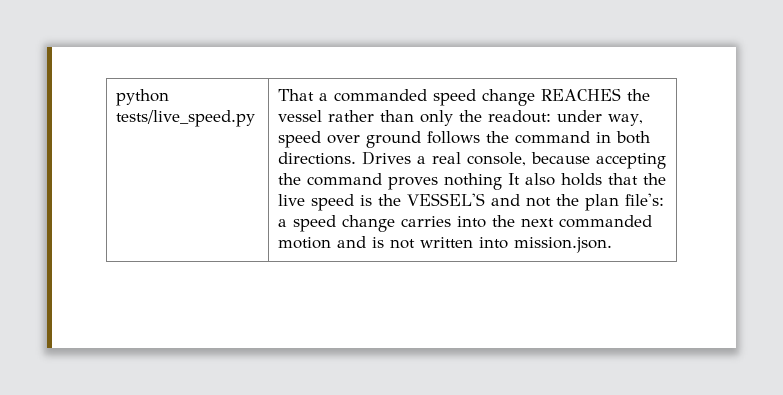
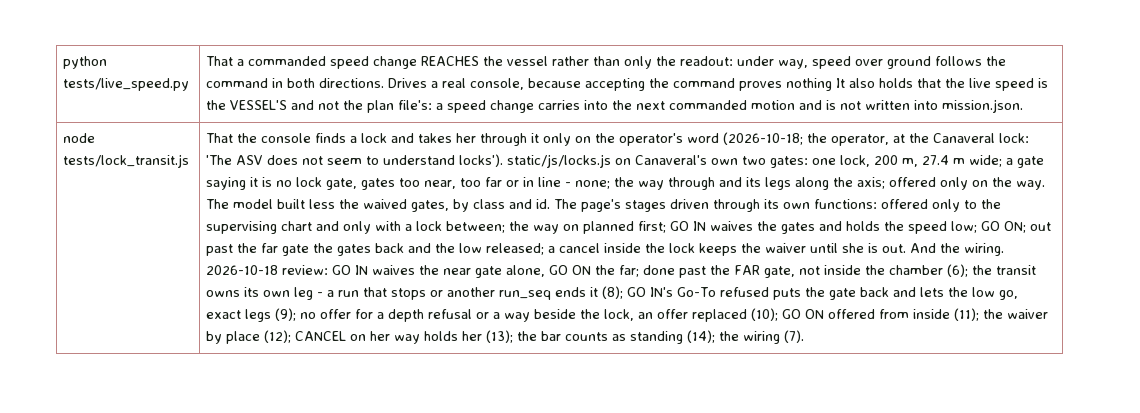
(612, 245) none -> [62,133,95,143] [62,154,189,168] [205,132,1029,146] [205,154,1044,168] [205,177,1045,190] [205,199,1001,212] [205,221,1051,234] [205,243,1004,256] [205,264,1036,278] [205,286,1018,300] [205,308,1048,322] [205,330,804,344] // node tests/lock_transit.js | That the console finds a lock and takes her through it only on the operator's word (2026-10-18; the operator, at the Canaveral lock: 'The ASV does not seem to understand locks'). static/js/locks.js on Canaveral's own two gates: one lock, 200 m, 27.4 m wide; a gate saying it is no lock gate, gates too near, too far or in line - none; the way through and its legs along the axis; offered only on the way. The model built less the waived gates, by class and id. The page's stages driven through its own functions: offered only to the supervising chart and only with a lock between; the way on planned first; GO IN waives the gates and holds the speed low; GO ON; out past the far gate the gates back and the low released; a cancel inside the lock keeps the waiver until she is out. And the wiring. 2026-10-18 review: GO IN waives the near gate alone, GO ON the far; done past the FAR gate, not inside the chamber (6); the transit owns its own leg - a run that stops or another run_seq ends it (8); GO IN's Go-To refused puts the gate back and lets the low go, exact legs (9); no offer for a depth refusal or a way beside the lock, an offer replaced (10); GO ON offered from inside (11); the waiver by place (12); CANCEL on her way holds her (13); the bar counts as standing (14); the wiring (7).

